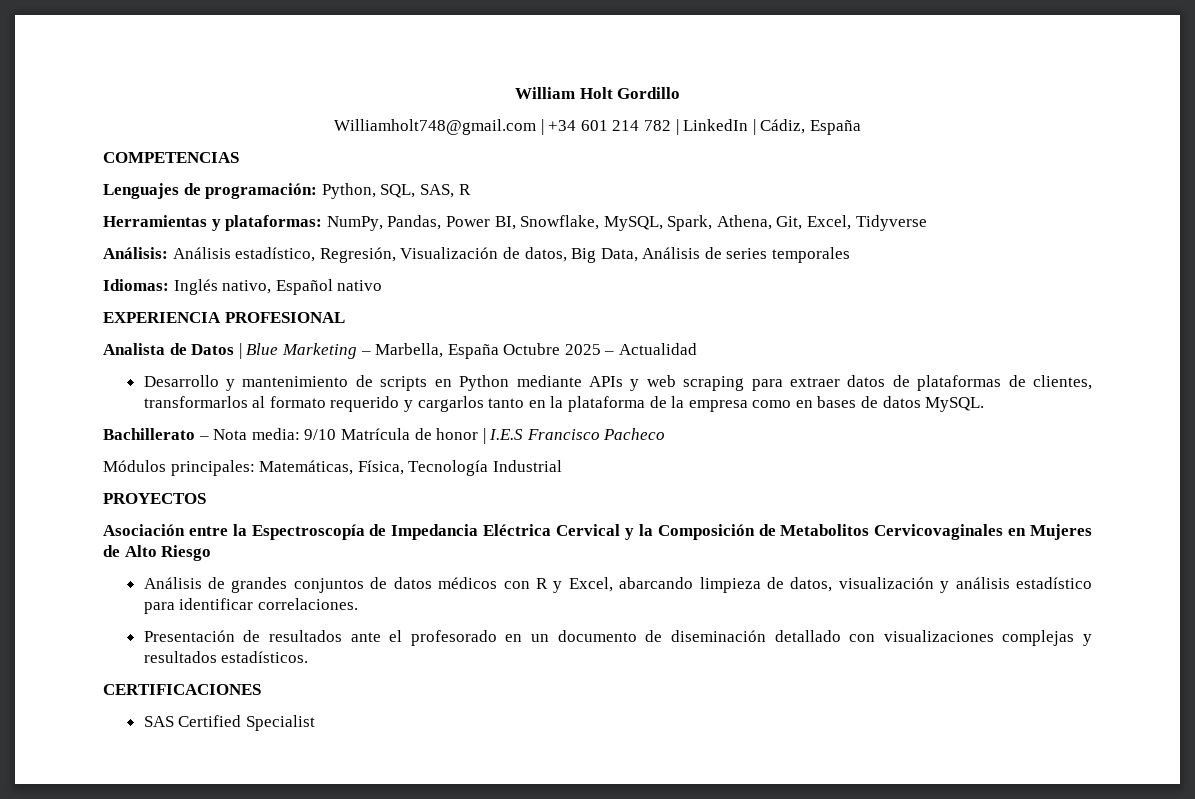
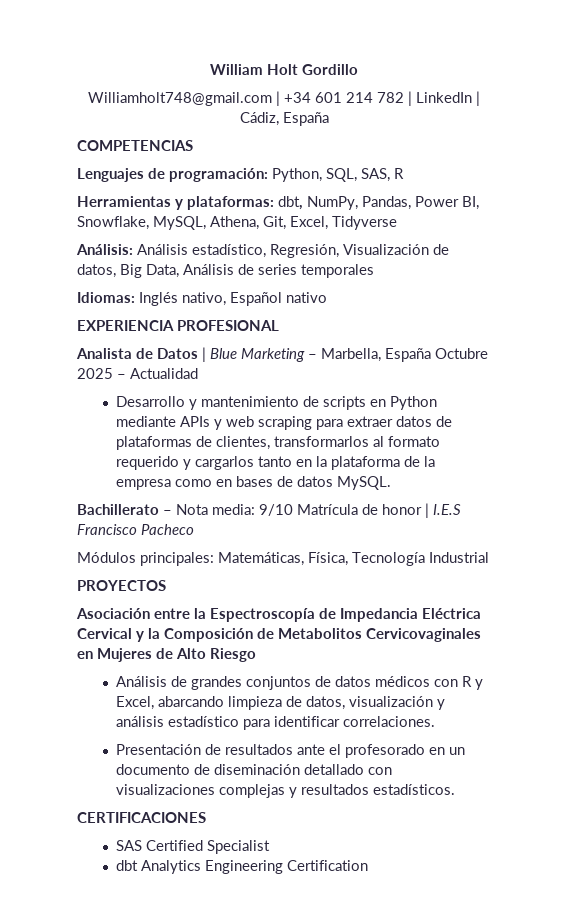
(323, 223) none -> [278,196,303,210] dbt,
[667,215,713,231] Spark, -> (206, 223) none
(315, 723) none -> [116,860,369,874] // dbt Analytics Engineering Certification

